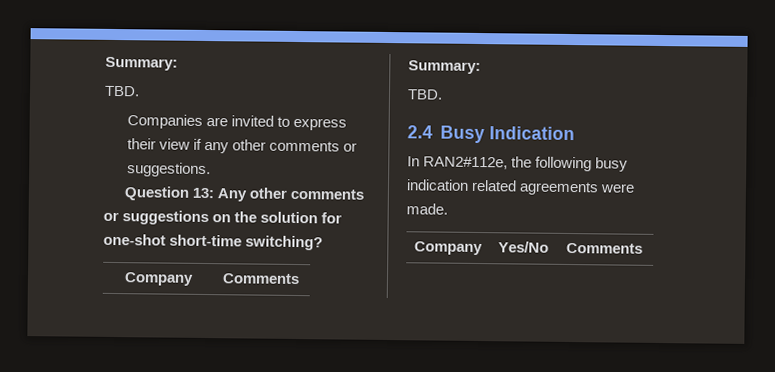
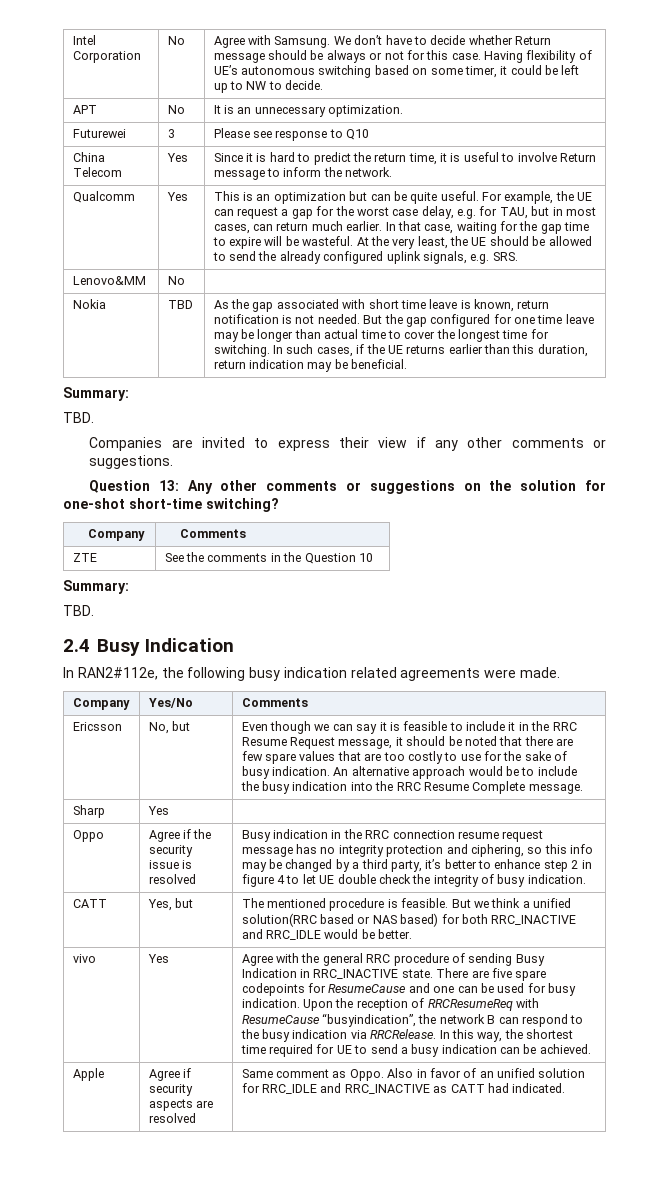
(105, 63) none -> [72,35,96,45] [72,51,141,63] [167,36,185,45] [213,35,552,48] [213,50,592,63] [213,65,580,78] [213,80,324,93] [72,105,97,114] [167,105,185,114] [213,105,404,117] [72,129,126,138] [167,129,175,138] [213,128,370,141] [72,152,105,162] [72,167,122,177] [166,153,188,162] [213,152,596,165] [213,167,393,180] [72,191,135,203] [166,192,188,201] [213,191,593,204] [213,206,596,219] [213,221,590,234] [212,236,592,249] [212,251,518,264] [72,276,146,285] [167,276,185,285] [72,299,106,309] [167,300,193,309] [213,299,550,312] [213,314,594,327] [213,329,549,342] [213,344,588,357] [213,359,408,372] Intel Corporation | No | Agree with Samsung. We don’t have to decide whether Return message should be always or not for this case. Having flexibility of UE’s autonomous switching based on some timer, it could be left up to NW to decide. // APT | No | It is an unnecessary optimization. // Futurewei | 3 | Please see response to Q10 // China Telecom | Yes | Since it is hard to predict the return time, it is useful to involve Return message to inform the network. // Qualcomm | Yes | This is an optimization but can be quite useful. For example, the UE can request a gap for the worst case delay, e.g. for TAU, but in most cases, can return much earlier. In that case, waiting for the gap time to expire will be wasteful. At the very least, the UE should be allowed to send the already configured uplink signals, e.g. SRS. // Lenovo&MM | No | // Nokia | TBD | As the gap associated with short time leave is known, return notification is not needed. But the gap configured for one time leave may be longer than actual time to cover the longest time for switching. In such cases, if the UE returns earlier than this duration, return indication may be beneficial. //
(301, 279) none -> [72,553,97,562] [164,552,373,564] // ZTE | See the comments in the Question 10
(644, 248) none -> [72,722,122,731] [148,721,191,734] [241,721,577,734] [241,736,574,749] [241,751,568,764] [241,766,577,779] [240,781,583,794] [72,805,105,818] [147,806,169,815] [72,830,104,842] [148,829,212,842] [148,845,193,857] [148,860,193,869] [148,874,196,884] [241,829,544,842] [241,844,594,857] [241,859,592,872] [241,874,586,887] [72,899,107,908] [147,898,194,911] [241,898,572,911] [241,913,577,927] [241,929,413,940] [72,954,96,963] [147,954,169,963] [241,953,545,966] [241,968,547,981] [241,983,577,996] [241,998,539,1011] [241,1013,584,1027] [240,1029,574,1042] [240,1044,591,1057] [72,1068,104,1081] [148,1068,192,1081] [148,1084,193,1096] [148,1099,214,1111] [148,1113,196,1123] [241,1068,586,1081] [241,1083,566,1094] // Ericsson | No, but | Even though we can say it is feasible to include it in the RRC Resume Request message, it should be noted that there are few spare values that are too costly to use for the sake of busy indication. An alternative approach would be to include the busy indication into the RRC Resume Complete message. // Sharp | Yes | // Oppo | Agree if the security issue is resolved | Busy indication in the RRC connection resume request message has no integrity protection and ciphering, so this info may be changed by a third party, it’s better to enhance step 2 in figure 4 to let UE double check the integrity of busy indication. // CATT | Yes, but | The mentioned procedure is feasible. But we think a unified solution(RRC based or NAS based) for both RRC_INACTIVE and RRC_IDLE would be better. // vivo | Yes | Agree with the general RRC procedure of sending Busy Indication in RRC_INACTIVE state. There are five spare codepoints for ResumeCause and one can be used for busy indication. Upon the reception of RRCResumeReq with ResumeCause “busyindication”, the network B can respond to the busy indication via RRCRelease. In this way, the shortest time required for UE to send a busy indication can be achieved. // Apple | Agree if security aspects are resolved | Same comment as Oppo. Also in favor of an unified solution for RRC_IDLE and RRC_INACTIVE as CATT had indicated.

